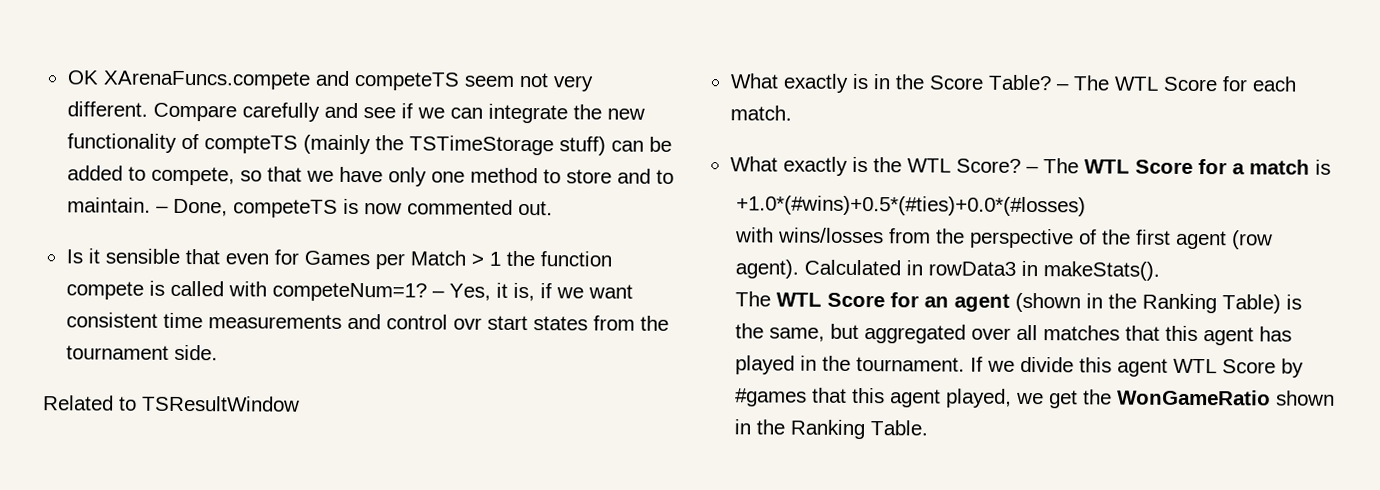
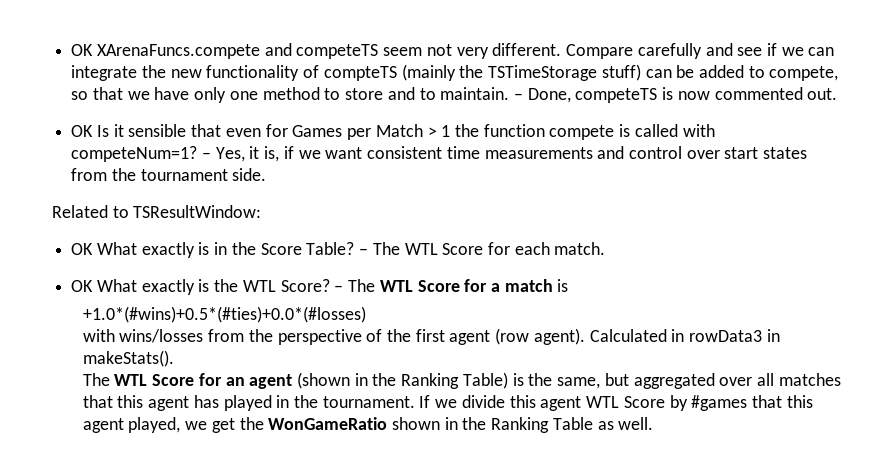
(553, 208) none -> [71,125,94,137] OK
[452,317,482,330] ovr -> [686,150,720,159] over
[142,395,300,412] TSResultWindow // -> [133,205,262,218] [71,243,94,255] TSResultWindow: // OK
(792, 113) none -> [71,280,94,292] OK
[870,420,929,436] Table. -> [552,417,654,430] Table as well.

